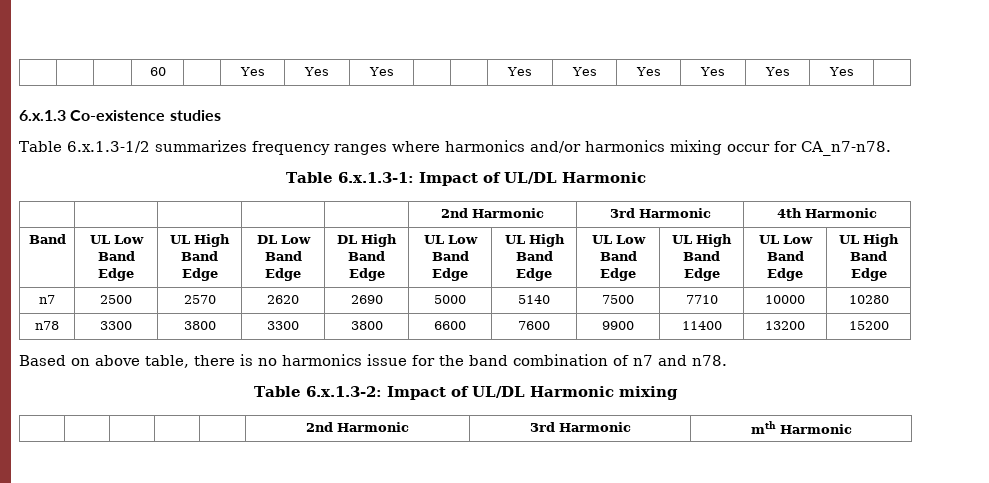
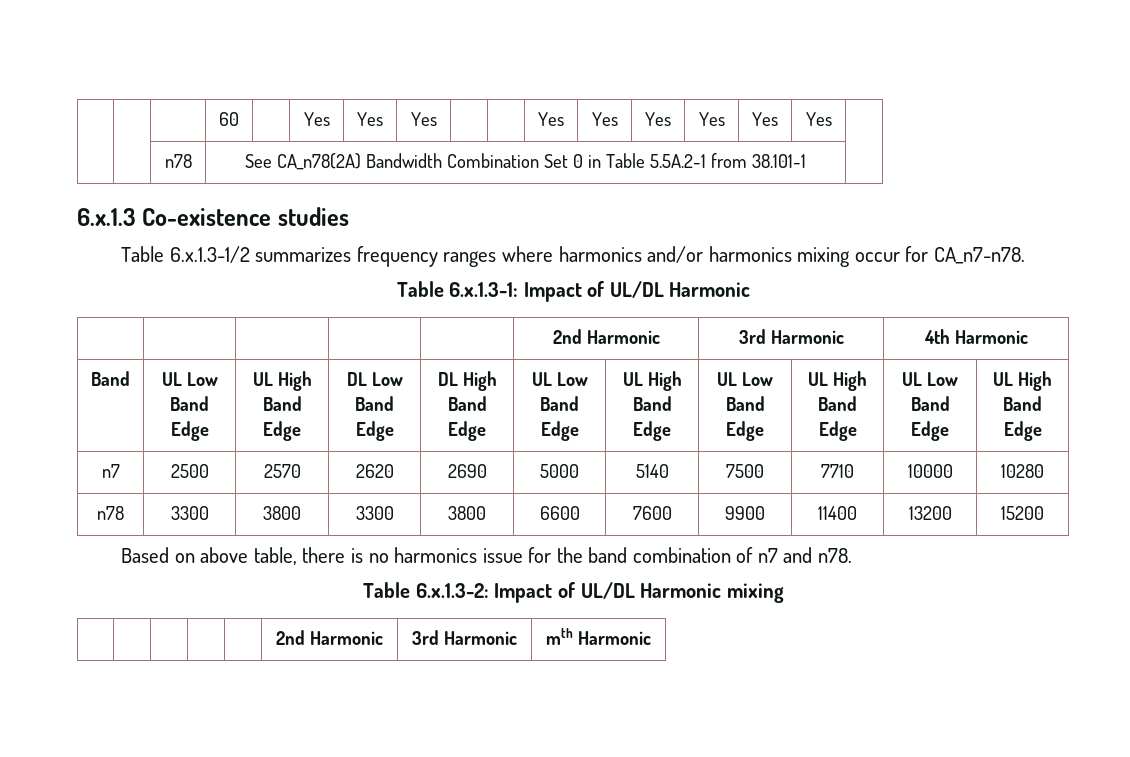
(854, 71) none -> [164,154,192,168] [245,153,806,170] // | | n78 | See CA_n78(2A) Bandwidth Combination Set 0 in Table 5.5A.2-1 from 38.101-1 |

